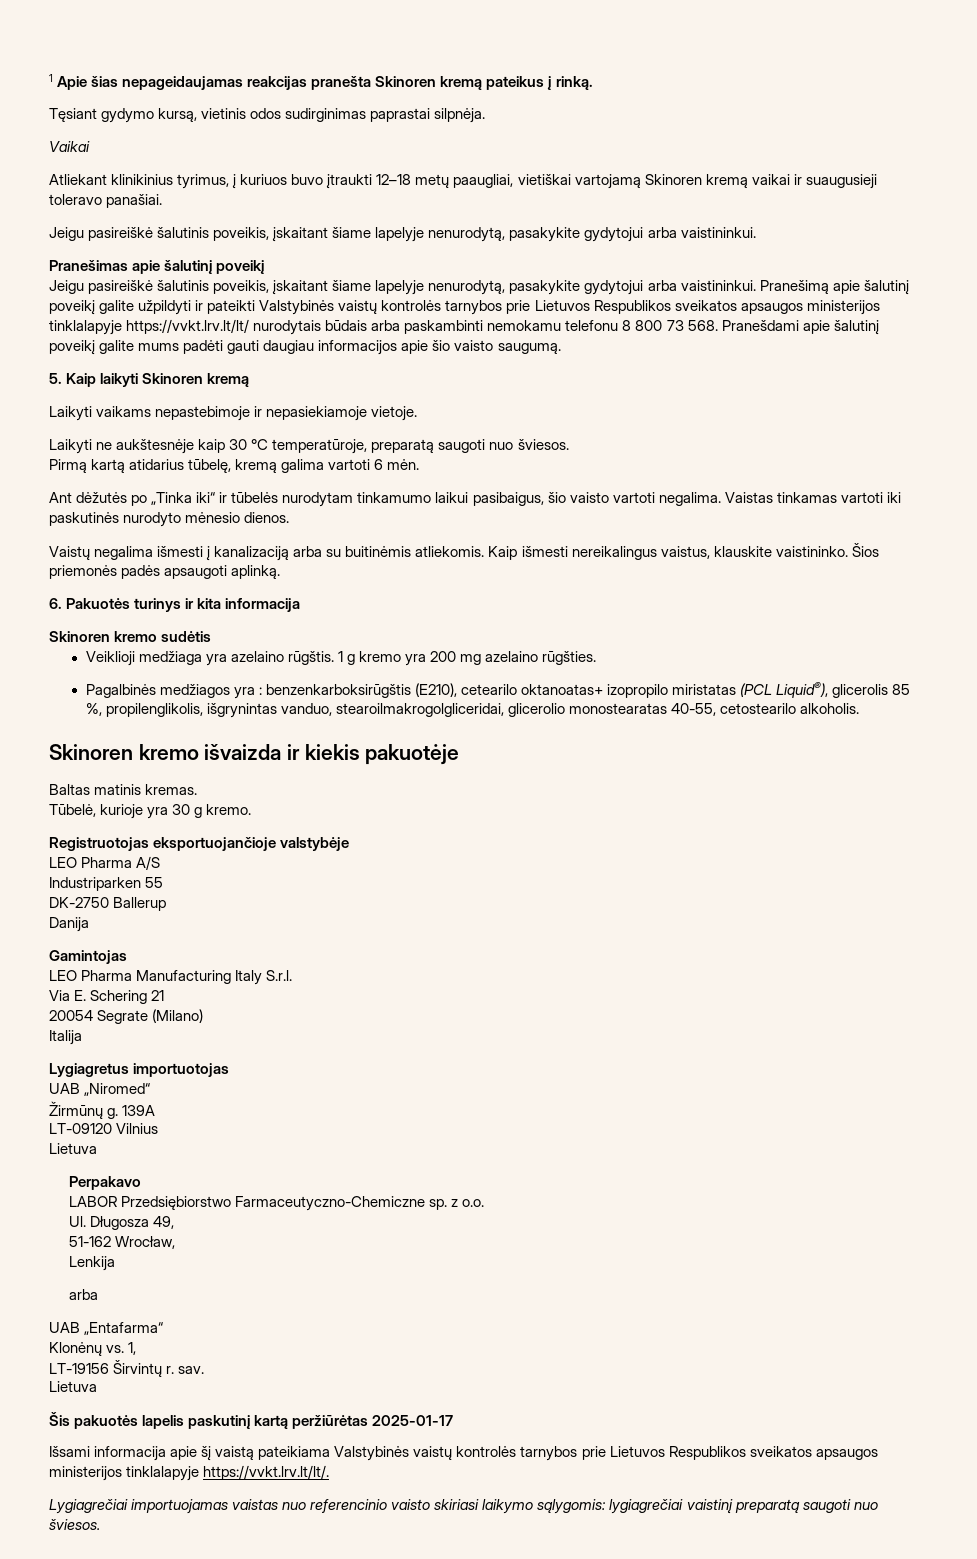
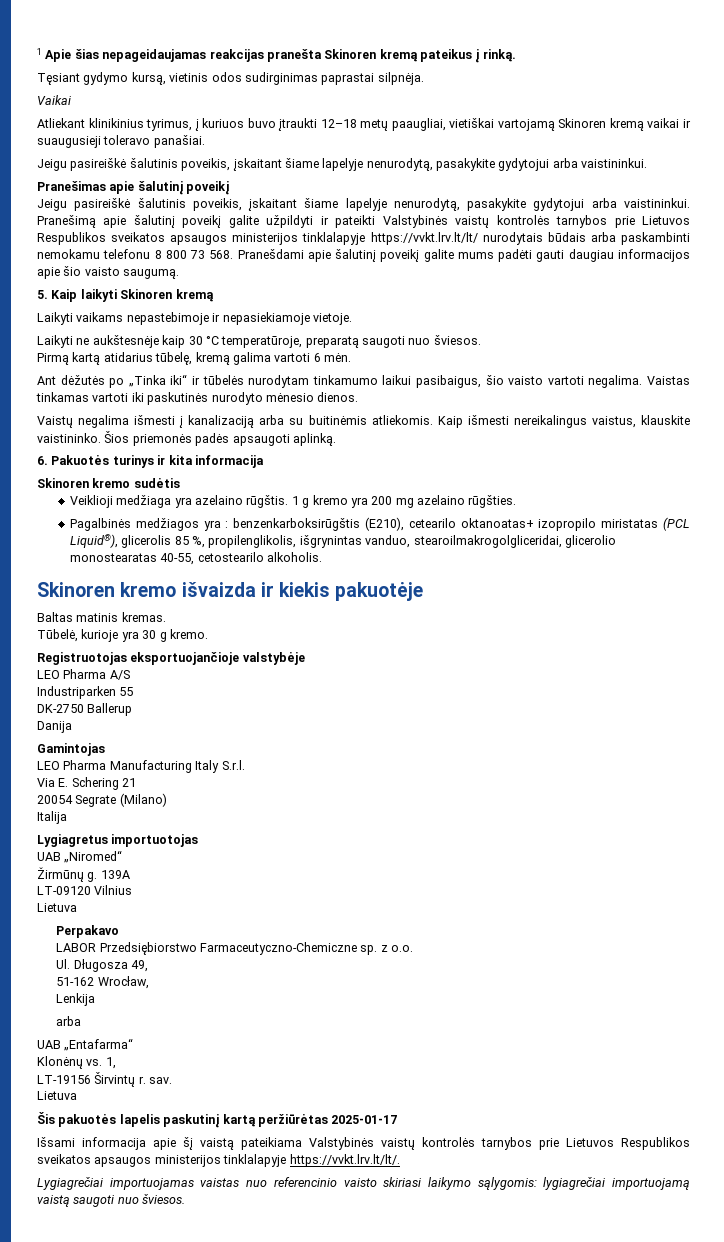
[686,1499,800,1514] vaistinį preparatą -> [612,1178,690,1190] [37,1195,70,1207] importuojamą vaistą

